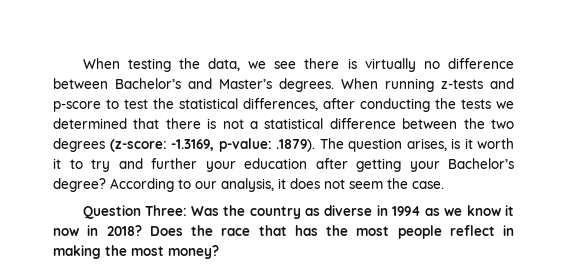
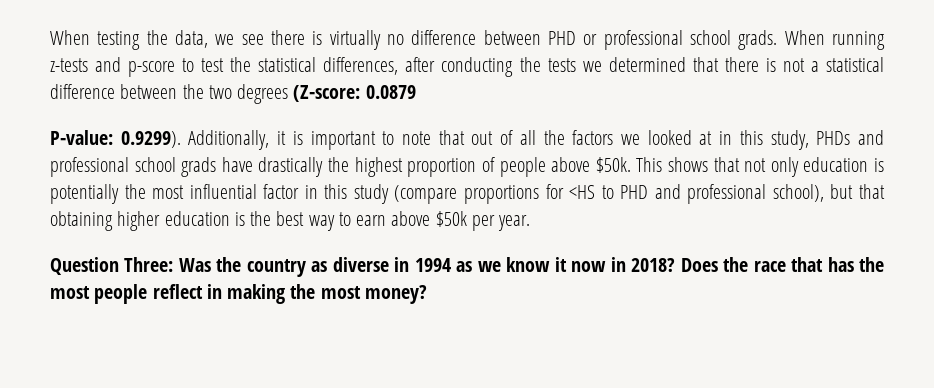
[115,78,334,92] Bachelor’s and Master’s degrees. -> [548,30,778,50] PHD or professional school grads.
[109,138,514,152] [53,158,514,172] [53,178,444,192] (z-score: -1.3169, p-value: .1879). The question arises, is it worth it to try and further your education after getting your Bachelor’s degree? According to our analysis, it does not seem the case. -> [293,85,416,102] [50,130,885,150] [50,157,884,177] [50,184,885,204] [50,211,531,231] (Z-score: 0.0879 // P-value: 0.9299). Additionally, it is important to note that out of all the factors we looked at in this study, PHDs and professional school grads have drastically the highest proportion of people above $50k. This shows that not only education is potentially the most influential factor in this study (compare proportions for <HS to PHD and professional school), but that obtaining higher education is the best way to earn above $50k per year.

